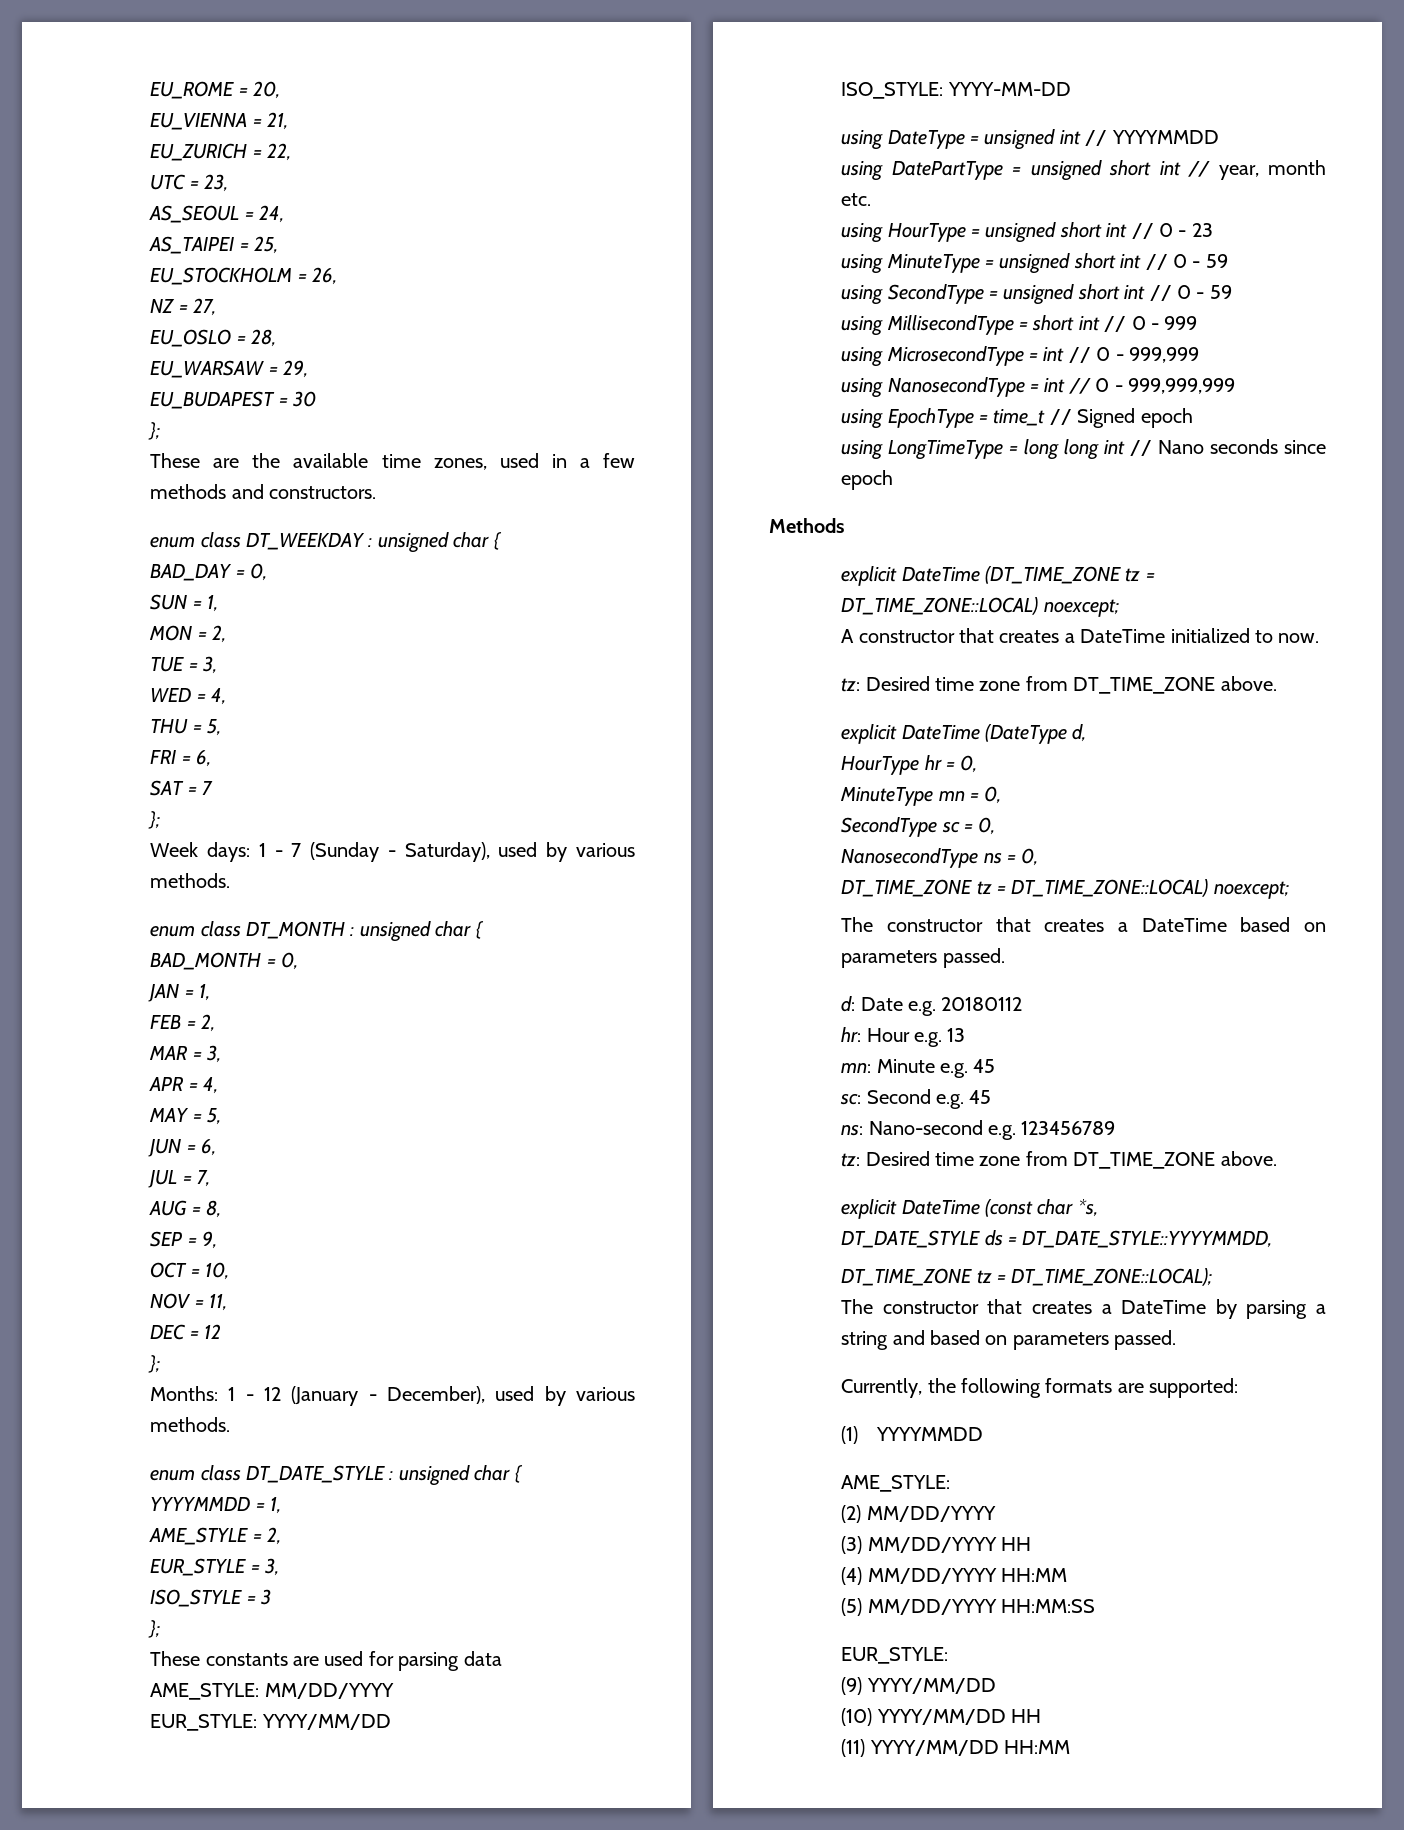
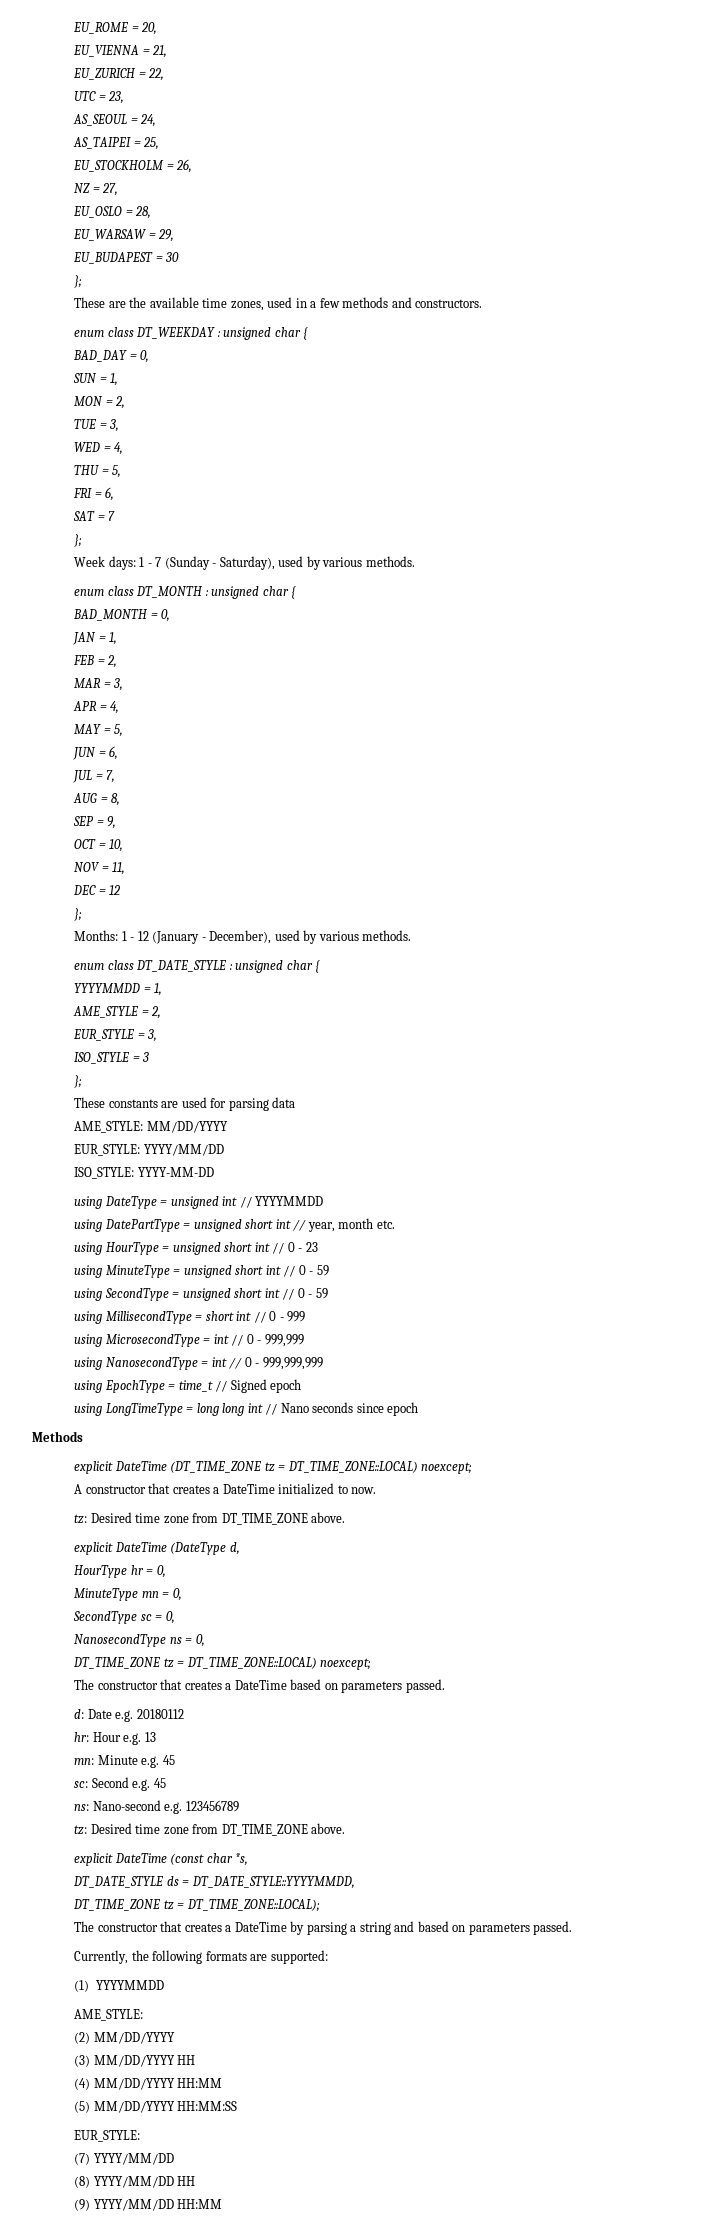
[841,1677,996,1695] [841,1708,873,1726] (9) YYYY/MM/DD // (10) -> [74,2153,174,2165] [74,2176,91,2188] (7) YYYY/MM/DD // (8)
[841,1739,866,1757] (11) -> [74,2199,91,2211] (9)

